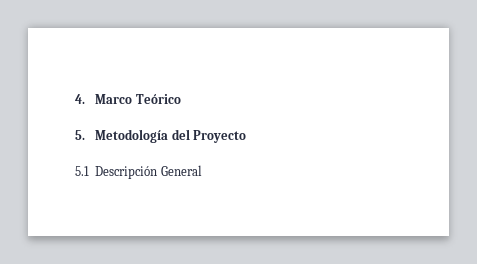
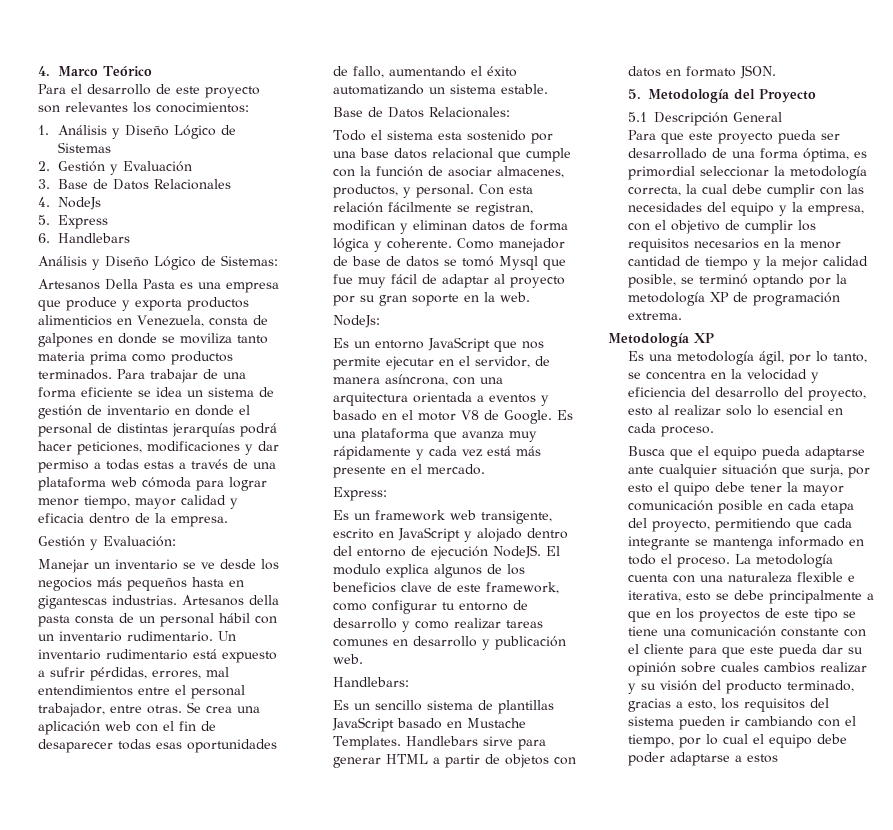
(181, 99) none -> [37,84,260,98] [37,102,249,113] [37,125,236,139] [57,142,111,153] [37,161,192,175] [37,179,231,190] [37,197,101,210] [37,215,108,229] [37,233,130,243] [37,255,278,270] [37,279,279,293] [37,297,249,311] [37,315,268,327] [37,333,268,347] [37,351,233,365] [37,369,246,383] [37,387,274,398] [37,405,250,419] [37,423,277,437] [37,441,279,455] [37,459,276,473] [37,477,267,491] [37,495,238,509] [37,513,228,527] [37,536,176,550] [37,559,279,573] [37,577,244,591] [37,595,279,609] [37,613,277,627] [37,631,236,642] [37,649,277,663] [37,667,229,681] [37,685,245,699] [37,702,260,717] [37,721,216,735] [37,739,277,753] [332,66,517,78] [332,84,548,95] [332,107,510,118] [332,130,553,144] [332,148,571,162] [332,166,564,178] [332,184,533,198] [332,202,533,216] [332,220,568,234] [332,238,565,252] [332,256,566,270] [332,274,565,288] [332,292,530,306] [332,315,380,328] [332,337,544,352] [332,356,550,370] [332,374,503,386] [332,392,549,406] [331,410,573,424] [332,428,537,442] [332,446,541,460] [332,464,485,478] [332,487,387,501] [332,510,552,524] [332,527,568,542] [332,545,560,560] [332,564,525,578] [331,582,559,594] [332,600,528,614] [332,618,543,632] [332,636,566,650] [332,654,363,664] [332,677,409,687] [332,700,554,714] [331,717,526,732] [332,736,546,750] [332,754,576,768] [627,65,776,79] // Para el desarrollo de este proyecto son relevantes los conocimientos: // 1. Análisis y Diseño Lógico de Sistemas // 2. Gestión y Evaluación // 3. Base de Datos Relacionales // 4. NodeJs // 5. Express // 6. Handlebars // Análisis y Diseño Lógico de Sistemas: // Artesanos Della Pasta es una empresa que produce y exporta productos alimenticios en Venezuela, consta de galpones en donde se moviliza tanto materia prima como productos terminados. Para trabajar de una forma eficiente se idea un sistema de gestión de inventario en donde el personal de distintas jerarquías podrá hacer peticiones, modificaciones y dar permiso a todas estas a través de una plataforma web cómoda para lograr menor tiempo, mayor calidad y eficacia dentro de la empresa. // Gestión y Evaluación: // Manejar un inventario se ve desde los negocios más pequeños hasta en gigantescas industrias. Artesanos della pasta consta de un personal hábil con un inventario rudimentario. Un inventario rudimentario está expuesto a sufrir pérdidas, errores, mal entendimientos entre el personal trabajador, entre otras. Se crea una aplicación web con el fin de desaparecer todas esas oportunidades de fallo, aumentando el éxito automatizando un sistema estable. // Base de Datos Relacionales: // Todo el sistema esta sostenido por una base datos relacional que cumple con la función de asociar almacenes, productos, y personal. Con esta relación fácilmente se registran, modifican y eliminan datos de forma lógica y coherente. Como manejador de base de datos se tomó Mysql que fue muy fácil de adaptar al proyecto por su gran soporte en la web. // NodeJs: // Es un entorno JavaScript que nos permite ejecutar en el servidor, de manera asíncrona, con una arquitectura orientada a eventos y basado en el motor V8 de Google. Es una plataforma que avanza muy rápidamente y cada vez está más presente en el mercado. // Express: // Es un framework web transigente, escrito en JavaScript y alojado dentro del entorno de ejecución NodeJS. El modulo explica algunos de los beneficios clave de este framework, como configurar tu entorno de desarrollo y como realizar tareas comunes en desarrollo y publicación web. // Handlebars: // Es un sencillo sistema de plantillas JavaScript basado en Mustache Templates. Handlebars sirve para generar HTML a partir de objetos con datos en formato JSON.
(202, 170) none -> [627,130,840,144] [627,148,867,162] [627,166,867,180] [627,184,864,198] [627,202,864,216] [627,220,816,234] [627,238,841,252] [627,256,868,270] [627,274,847,288] [627,292,840,306] [627,312,682,320] [608,333,714,347] [627,351,867,365] [627,369,819,383] [627,387,866,401] [627,405,843,416] [627,423,714,437] [627,446,865,460] [627,464,870,478] [627,482,844,496] [627,500,854,514] [627,518,852,532] [627,536,864,550] [627,554,833,568] [627,572,855,583] [627,590,874,604] [627,608,856,622] [627,626,866,637] [627,644,863,658] [627,662,867,676] [627,680,854,694] [627,698,829,712] [627,716,856,730] [627,734,847,748] [627,752,778,766] // Para que este proyecto pueda ser desarrollado de una forma óptima, es primordial seleccionar la metodología correcta, la cual debe cumplir con las necesidades del equipo y la empresa, con el objetivo de cumplir los requisitos necesarios en la menor cantidad de tiempo y la mejor calidad posible, se terminó optando por la metodología XP de programación extrema. // Metodología XP // Es una metodología ágil, por lo tanto, se concentra en la velocidad y eficiencia del desarrollo del proyecto, esto al realizar solo lo esencial en cada proceso. // Busca que el equipo pueda adaptarse ante cualquier situación que surja, por esto el quipo debe tener la mayor comunicación posible en cada etapa del proyecto, permitiendo que cada integrante se mantenga informado en todo el proceso. La metodología cuenta con una naturaleza flexible e iterativa, esto se debe principalmente a que en los proyectos de este tipo se tiene una comunicación constante con el cliente para que este pueda dar su opinión sobre cuales cambios realizar y su visión del producto terminado, gracias a esto, los requisitos del sistema pueden ir cambiando con el tiempo, por lo cual el equipo debe poder adaptarse a estos

